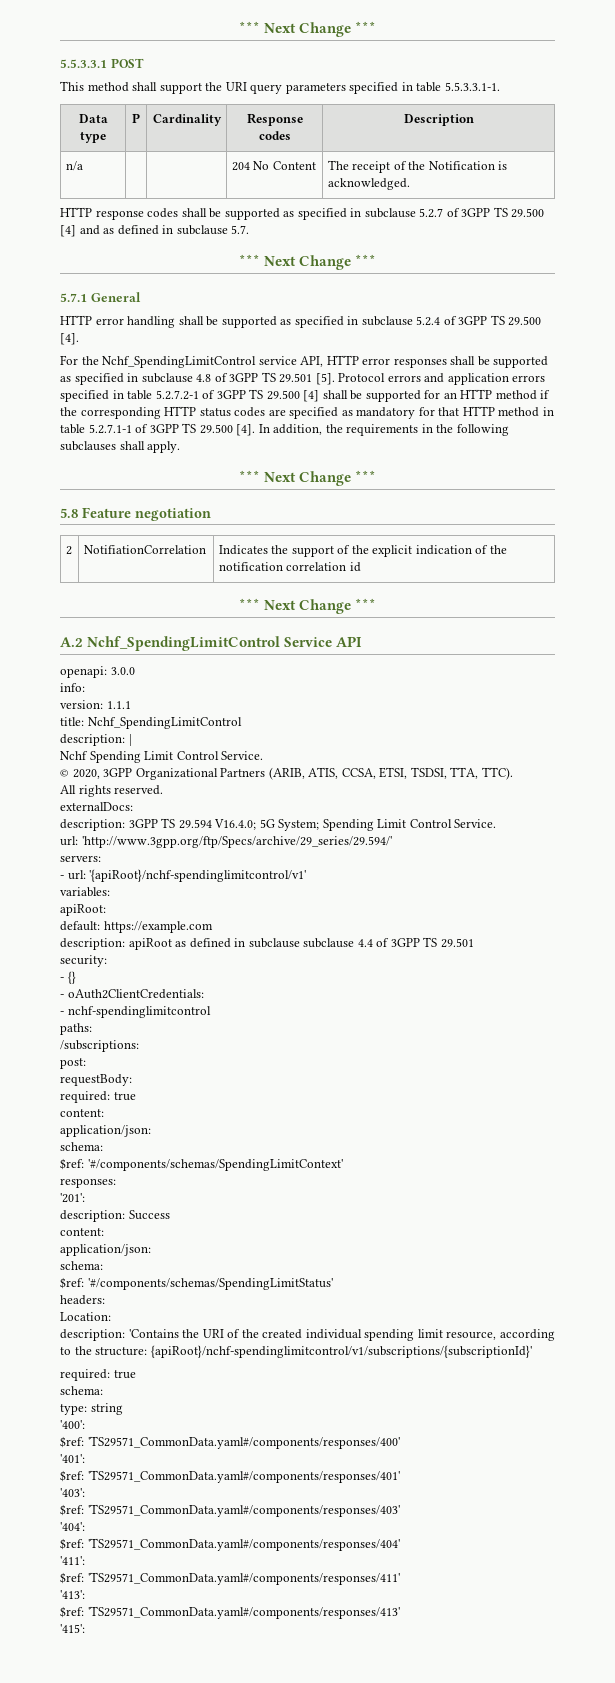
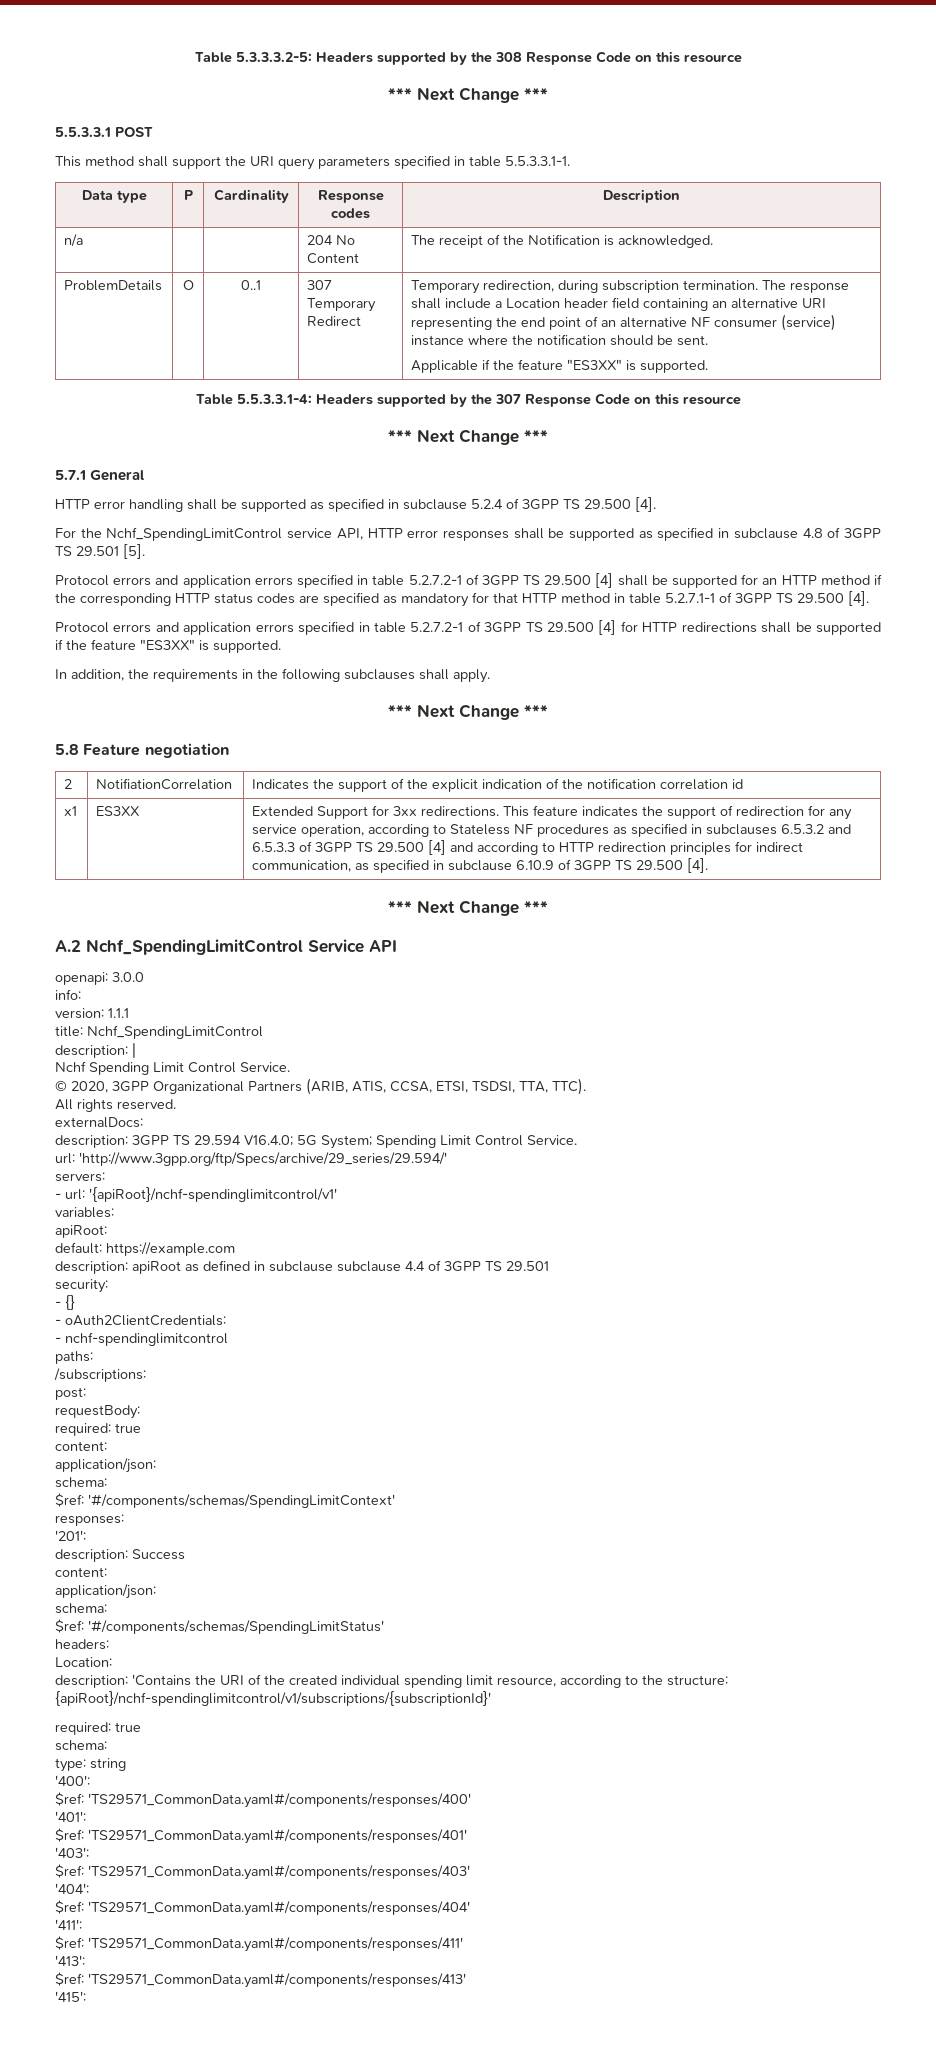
(238, 27) none -> [194,51,742,65] Table 5.3.3.3.2-5: Headers supported by the 308 Response Code on this resource //
[60,207,545,220] [60,225,250,237] // HTTP response codes shall be supported as specified in subclause 5.2.7 of 3GPP TS 29.500 [4] and as defined in subclause 5.7. -> [64,280,163,291] [182,280,194,290] [241,280,261,290] [307,280,333,290] [307,298,377,312] [307,316,362,326] [411,280,850,294] [411,297,827,311] [411,314,837,331] [411,334,709,346] [411,359,709,373] [195,393,741,407] // ProblemDetails | O | 0..1 | 307 Temporary Redirect | Temporary redirection, during subscription termination. The response shall include a Location header field containing an alternative URI representing the end point of an alternative NF consumer (service) instance where the notification should be sent. // Applicable if the feature "ES3XX" is supported. // Table 5.5.3.3.1-4: Headers supported by the 307 Response Code on this resource
(335, 379) none -> (145, 551) //
(256, 430) none -> [55,620,882,635] [55,639,281,653] // Protocol errors and application errors specified in table 5.2.7.2-1 of 3GPP TS 29.500 [4] for HTTP redirections shall be supported if the feature "ES3XX" is supported. //
(361, 567) none -> [64,806,78,816] [96,806,141,816] [252,805,853,820] [252,823,852,837] [252,840,804,855] [252,858,709,873] // x1 | ES3XX | Extended Support for 3xx redirections. This feature indicates the support of redirection for any service operation, according to Stateless NF procedures as specified in subclauses 6.5.3.2 and 6.5.3.3 of 3GPP TS 29.500 [4] and according to HTTP redirection principles for indirect communication, as specified in subclause 6.10.9 of 3GPP TS 29.500 [4].

